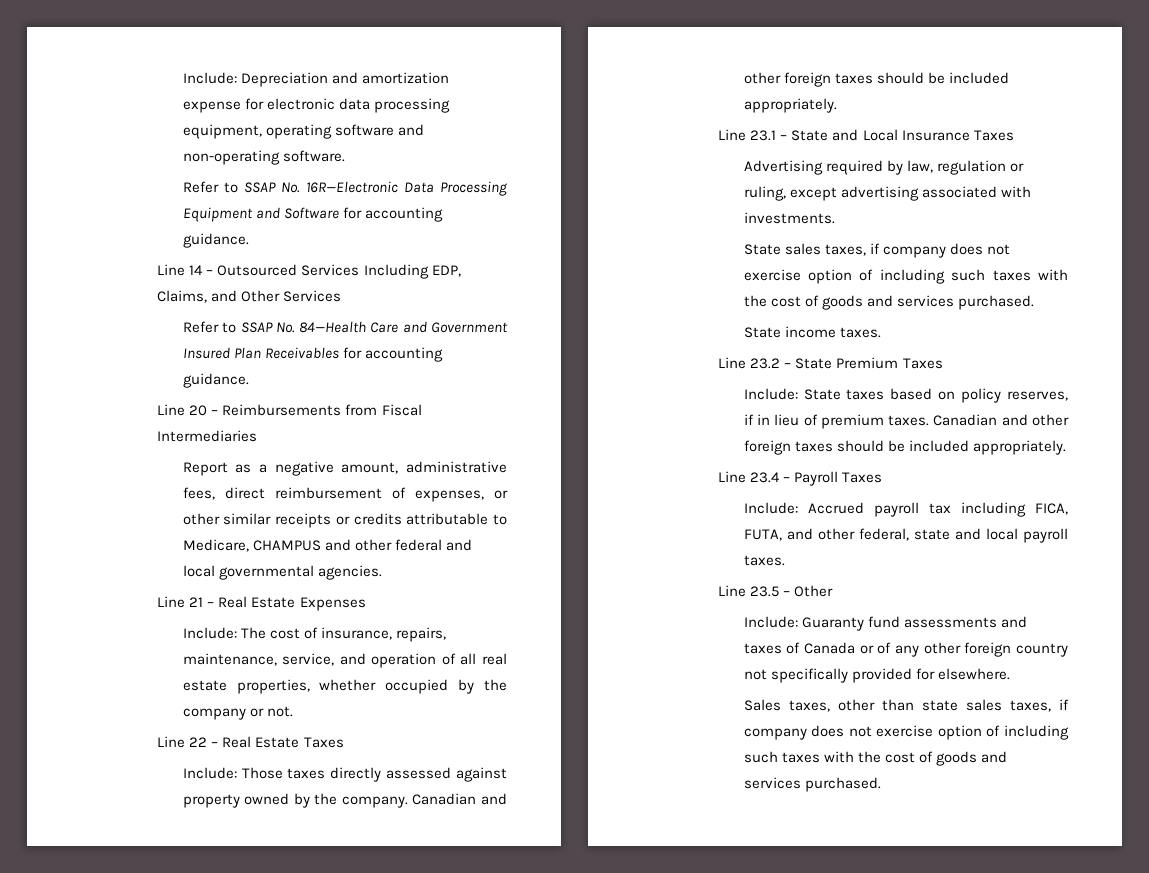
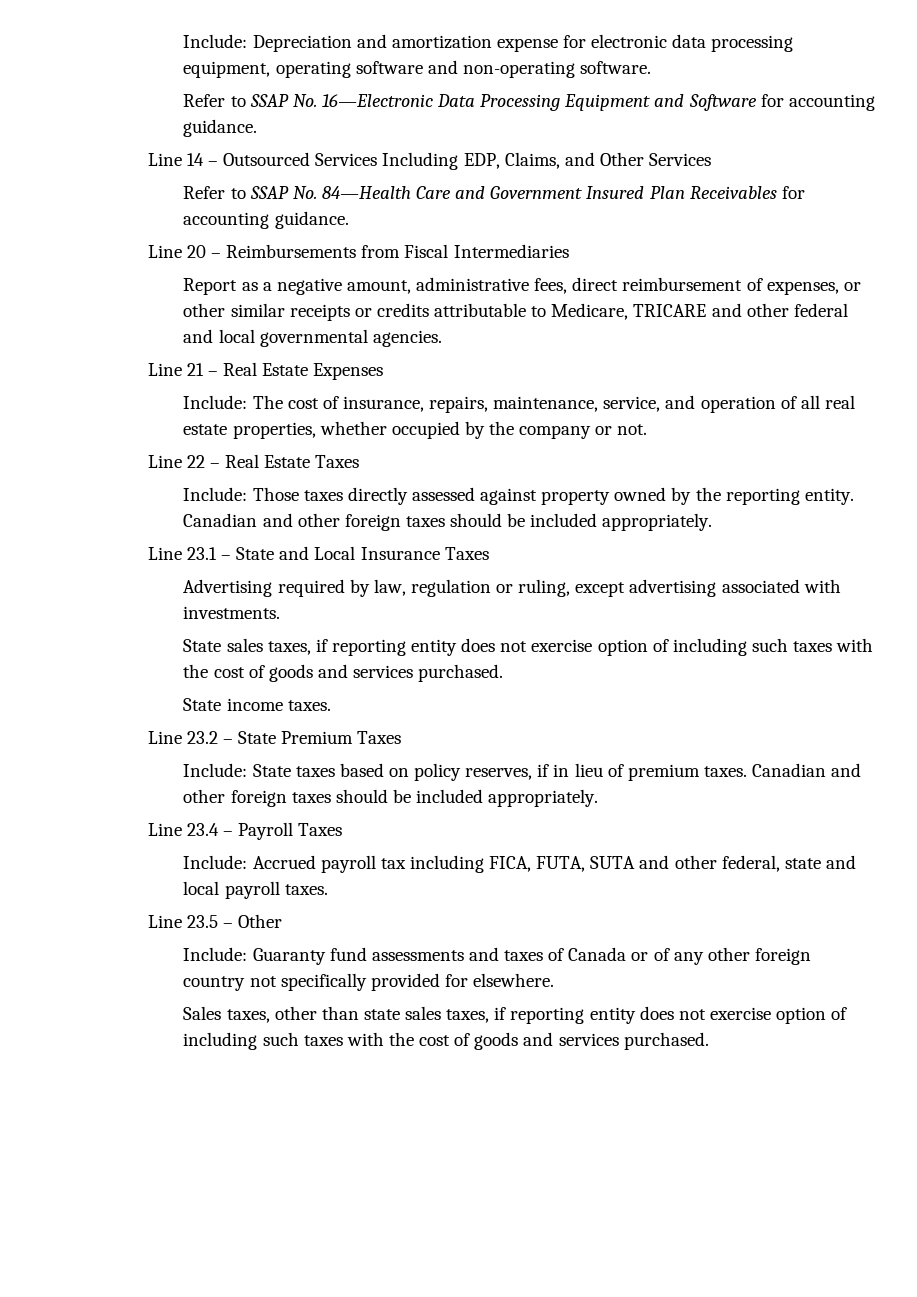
[305,181,398,193] 16R—Electronic -> [321,94,433,107] 16—Electronic
[252,540,321,551] CHAMPUS -> [633,304,707,317] TRICARE
[341,796,408,808] company. -> [725,488,854,505] reporting entity.
[882,246,946,258] company -> [331,639,458,656] reporting entity
(782, 535) none -> [590,856,636,869] SUTA
[743,728,807,740] company -> [510,1007,636,1024] reporting entity

